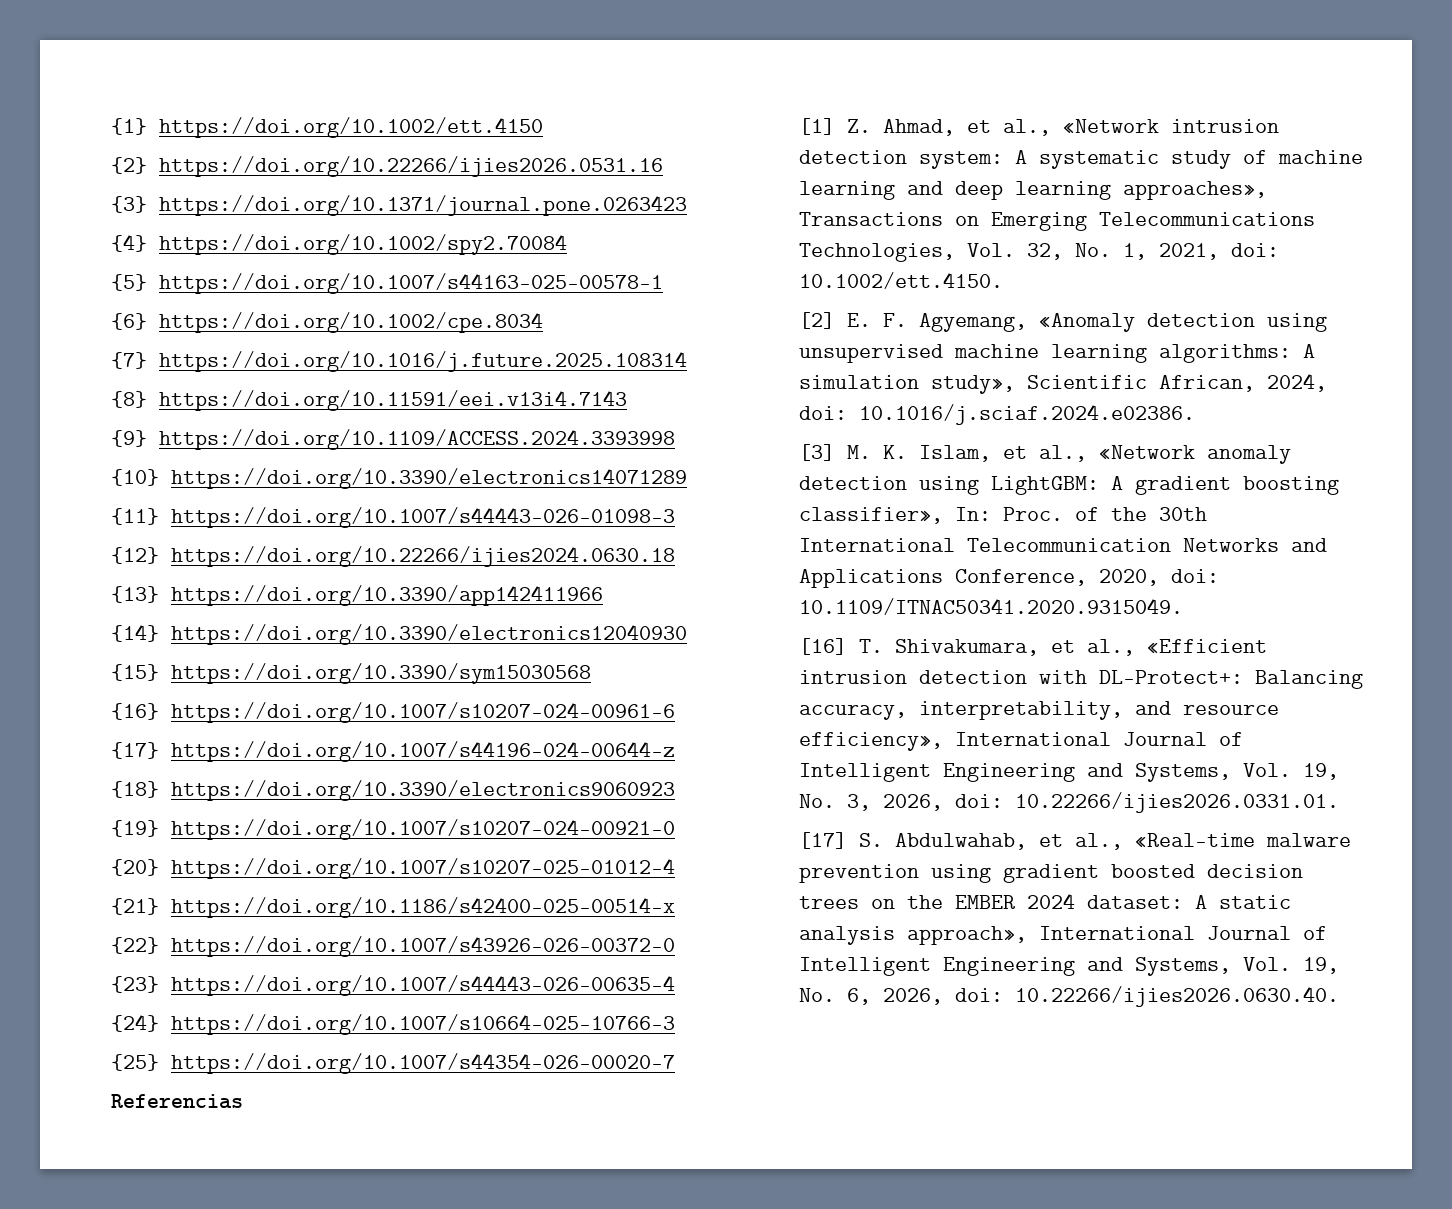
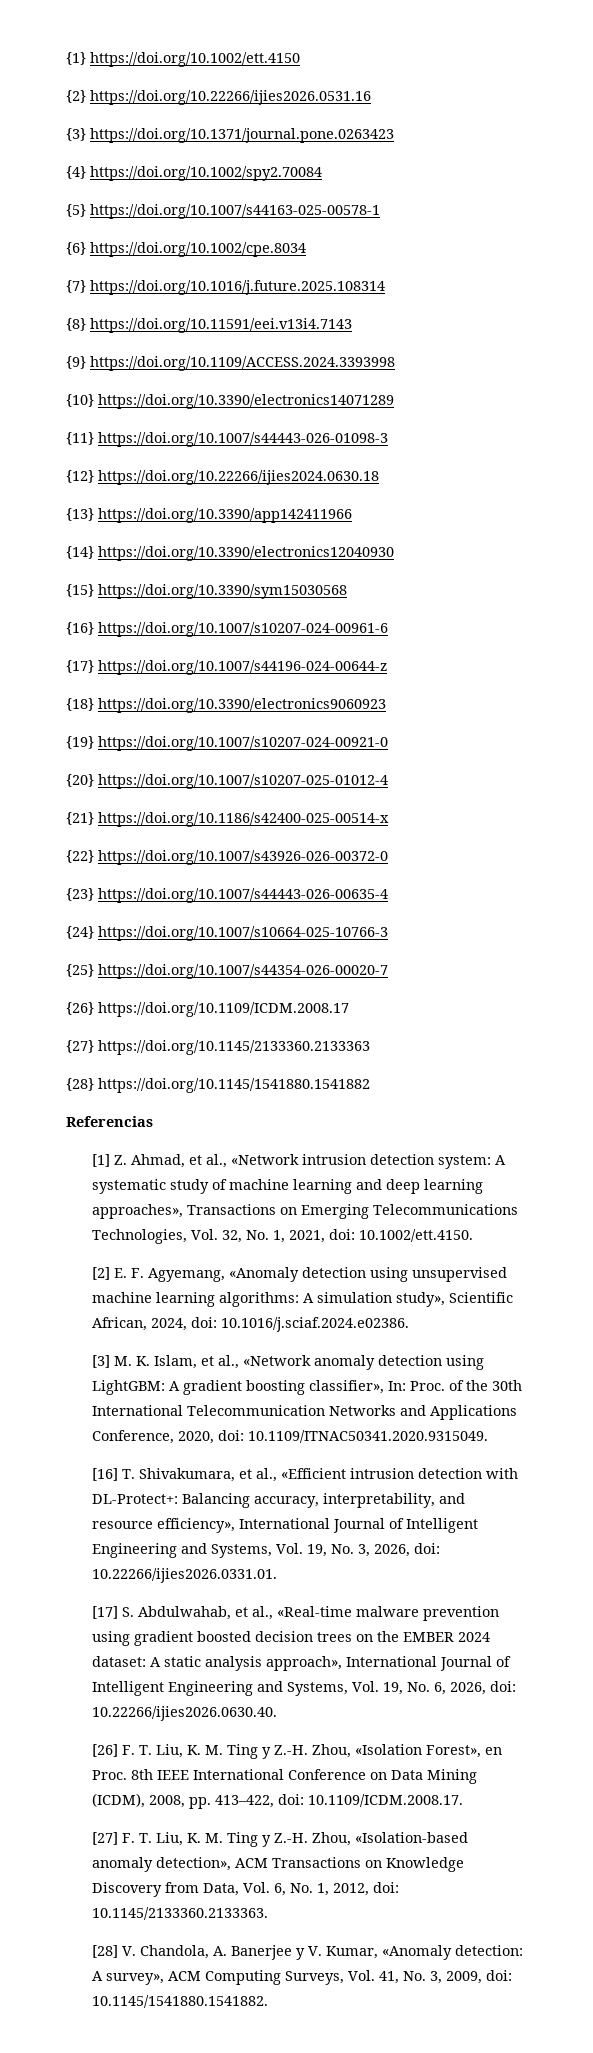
(675, 1063) none -> [66,1002,349,1017] [66,1040,370,1055] [66,1078,370,1093] // {26} https://doi.org/10.1109/ICDM.2008.17 // {27} https://doi.org/10.1145/2133360.2133363 // {28} https://doi.org/10.1145/1541880.1541882
(1340, 996) none -> [92,1744,503,1759] [92,1769,478,1784] [92,1793,464,1809] [92,1832,469,1847] [92,1857,465,1872] [92,1882,400,1897] [92,1907,269,1920] [92,1945,524,1960] [92,1970,513,1985] [92,1995,269,2008] // [26] F. T. Liu, K. M. Ting y Z.-H. Zhou, «Isolation Forest», en Proc. 8th IEEE International Conference on Data Mining (ICDM), 2008, pp. 413–422, doi: 10.1109/ICDM.2008.17. // [27] F. T. Liu, K. M. Ting y Z.-H. Zhou, «Isolation-based anomaly detection», ACM Transactions on Knowledge Discovery from Data, Vol. 6, No. 1, 2012, doi: 10.1145/2133360.2133363. // [28] V. Chandola, A. Banerjee y V. Kumar, «Anomaly detection: A survey», ACM Computing Surveys, Vol. 41, No. 3, 2009, doi: 10.1145/1541880.1541882.

